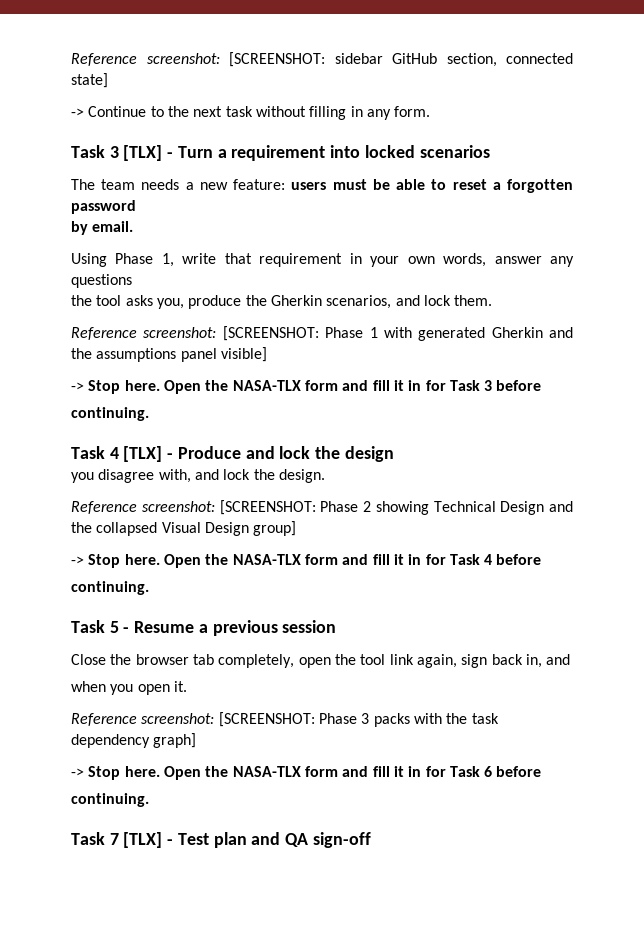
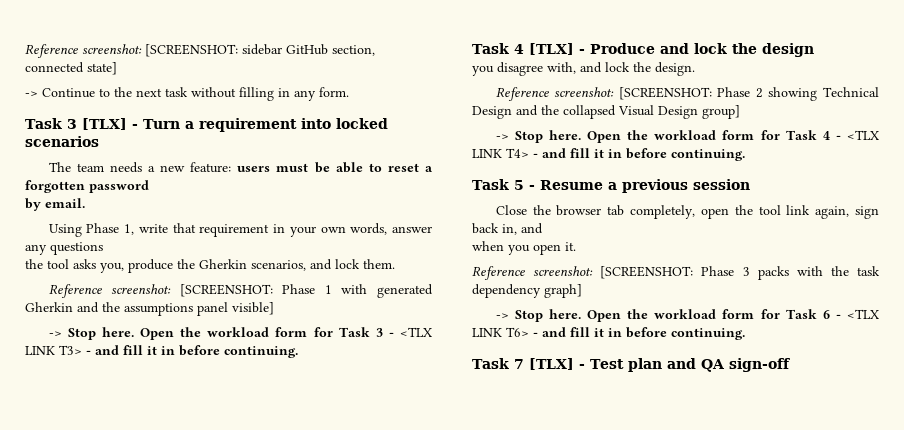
[232,380,542,391] NASA-TLX form and fill it in for Task 3 before // -> [207,327,434,337] [25,345,220,356] workload form for Task 3 - <TLX LINK T3> - and fill it in before
[232,554,542,565] NASA-TLX form and fill it in for Task 4 before // -> [654,130,880,140] [472,148,667,159] workload form for Task 4 - <TLX LINK T4> - and fill it in before
[232,766,542,777] NASA-TLX form and fill it in for Task 6 before // -> [654,309,880,319] [472,327,667,338] workload form for Task 6 - <TLX LINK T6> - and fill it in before

